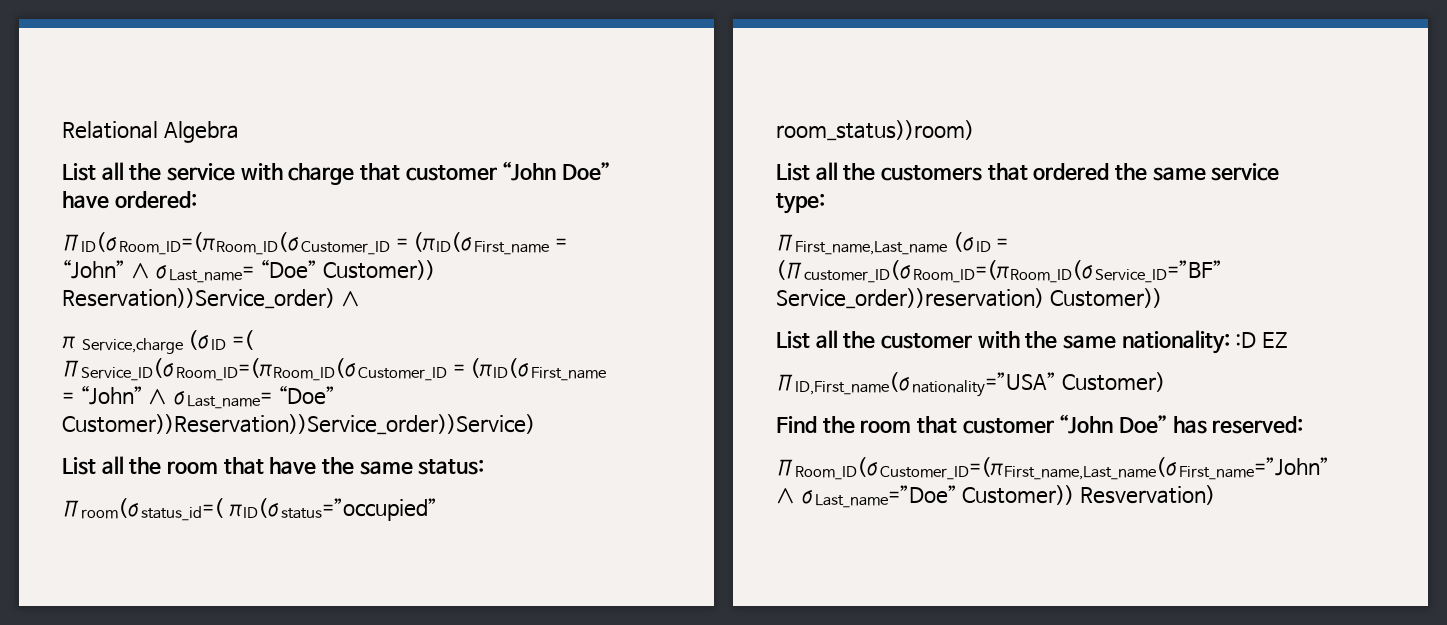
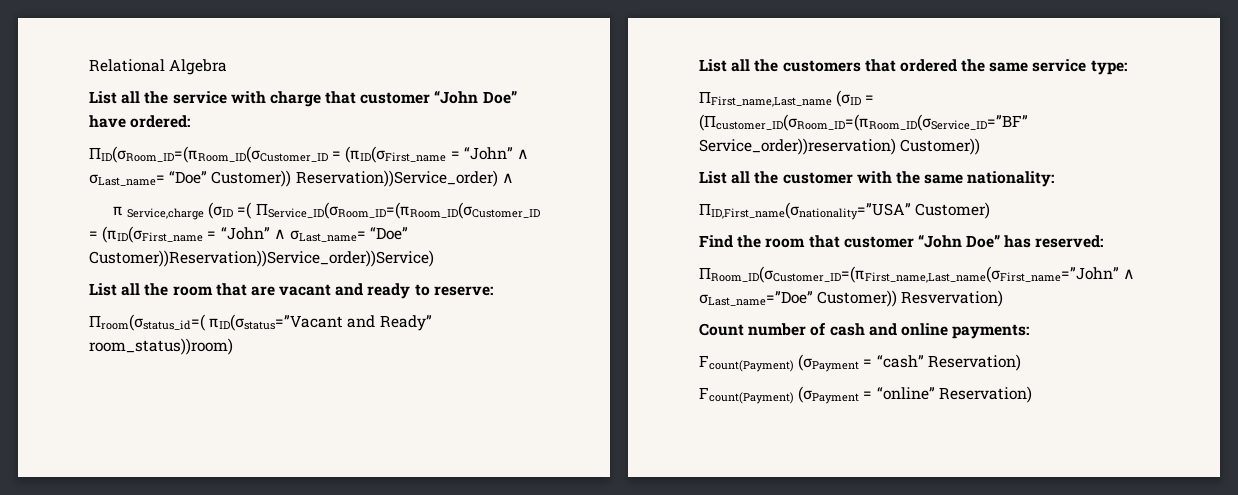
[269,457,485,475] [62,498,437,521] have the same status: // Πroom(σstatus_id=( πID(σstatus=”occupied” -> [250,283,493,299] [89,314,432,331] are vacant and ready to reserve: // Πroom(σstatus_id=( πID(σstatus=”Vacant and Ready”
[1235,332,1287,348] :D EZ -> (1055, 179) none
(1216, 495) none -> [699,323,1030,339] [699,354,1021,372] [699,386,1032,404] // Count number of cash and online payments: // Fcount(Payment) (σPayment = “cash” Reservation) // Fcount(Payment) (σPayment = “online” Reservation)

